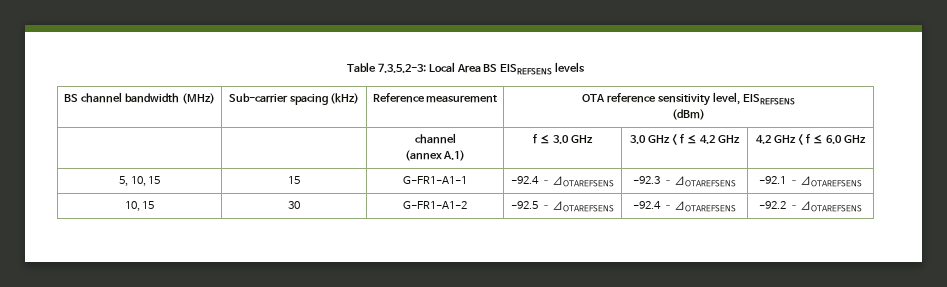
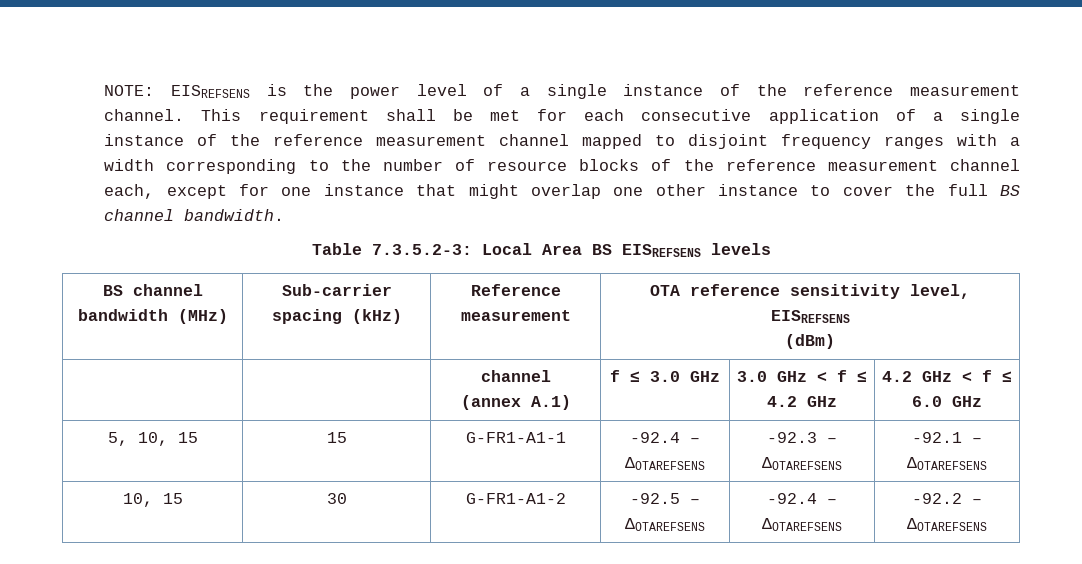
(346, 67) none -> [104,84,1021,99] [104,109,1021,124] [104,134,1020,149] [104,159,1021,174] [104,184,1020,199] [104,209,285,221] NOTE: EISREFSENS is the power level of a single instance of the reference measurement channel. This requirement shall be met for each consecutive application of a single instance of the reference measurement channel mapped to disjoint frequency ranges with a width corresponding to the number of resource blocks of the reference measurement channel each, except for one instance that might overlap one other instance to cover the full BS channel bandwidth. //

